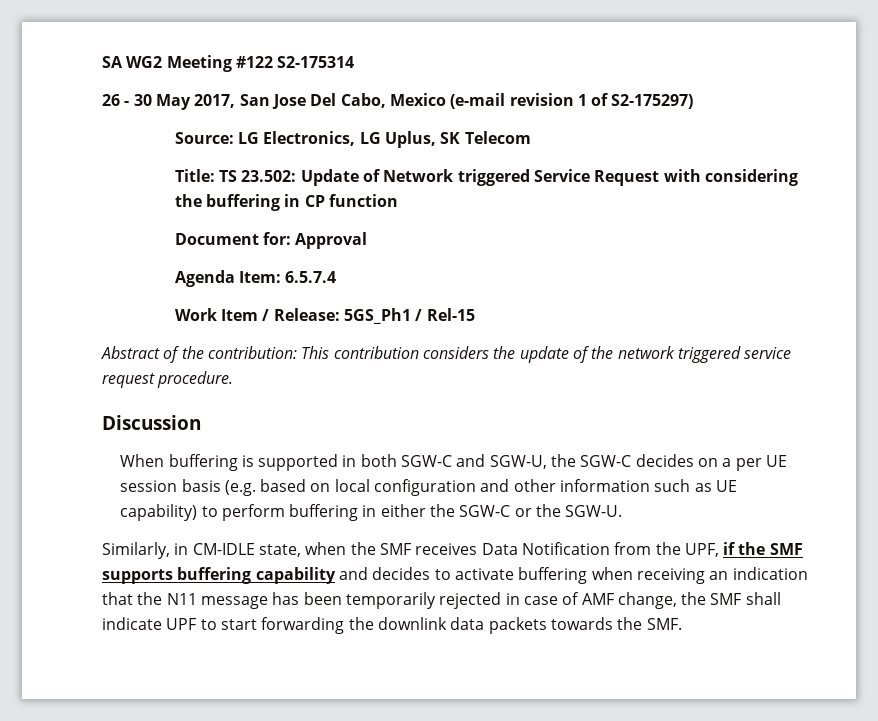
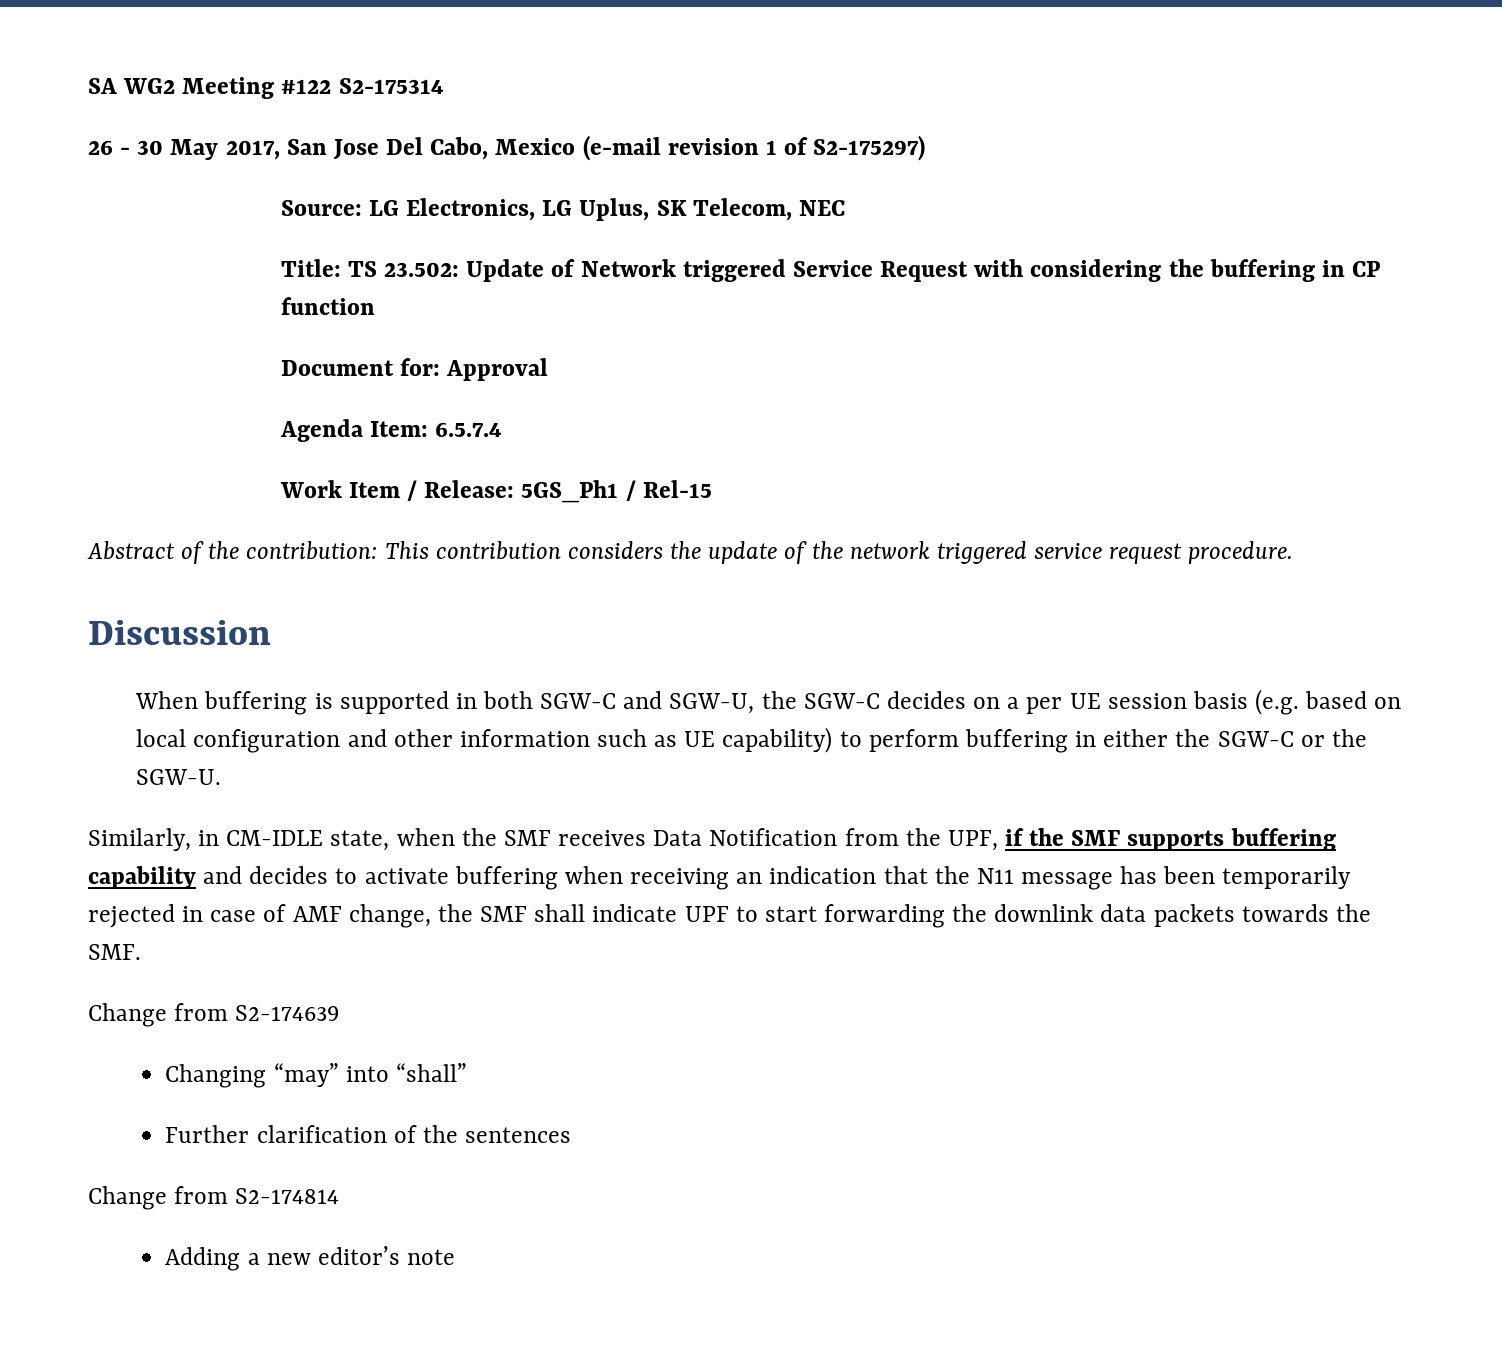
[464,131,531,144] Telecom -> [692,198,845,221] Telecom, NEC
(682, 624) none -> [88,1003,340,1027] [165,1063,467,1088] [165,1125,571,1143] [88,1186,340,1210] [165,1246,455,1271] // Change from S2-174639 // Changing “may” into “shall” // Further clarification of the sentences // Change from S2-174814 // Adding a new editor’s note

